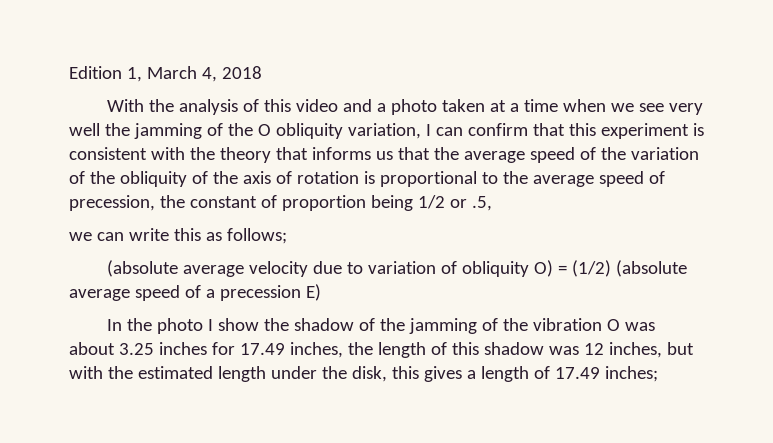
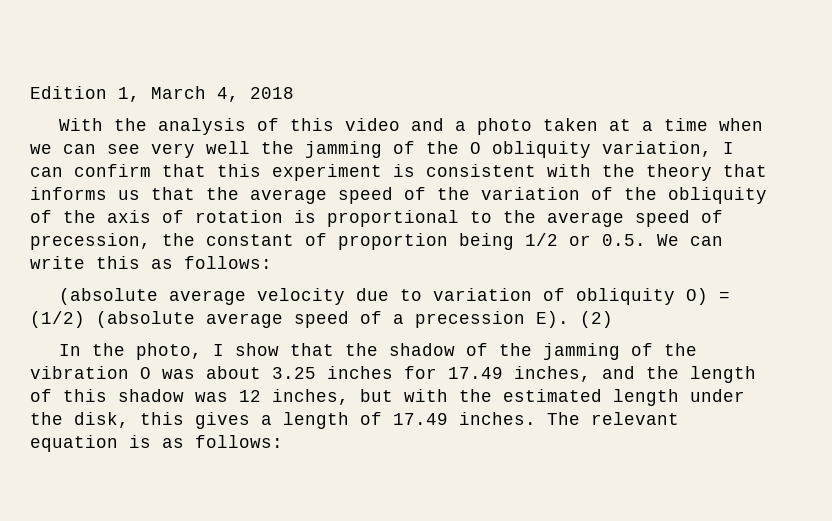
(635, 107) none -> [63,144,96,154] can
[471,196,492,211] [69,232,92,241] .5, // we -> [602,234,679,246] 0.5. We
[226,228,287,244] follows; -> [184,256,272,269] follows:
[305,284,321,301] E) -> [536,311,613,328] E). (2)
[157,318,204,334] photo -> [135,343,202,360] photo,
(260, 324) none -> [289,343,334,356] that
(343, 350) none -> [602,366,635,379] and
[604,366,658,382] inches; -> [459,412,679,425] [30,435,283,452] inches. The relevant equation is as follows:

